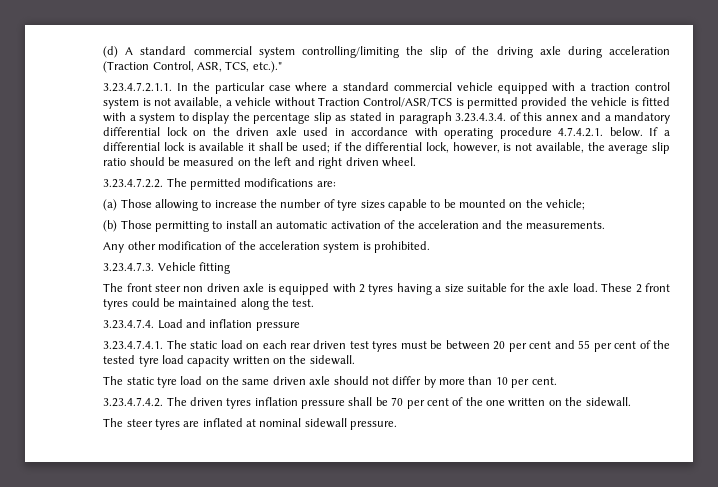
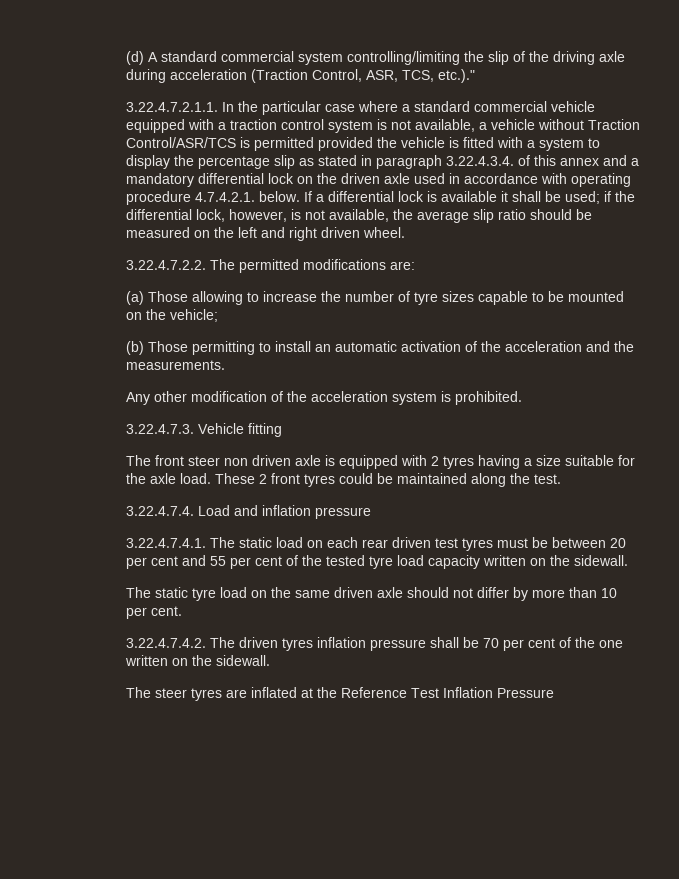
[103,82,173,92] 3.23.4.7.2.1.1. -> [126,102,219,112] 3.22.4.7.2.1.1.
[455,113,507,122] 3.23.4.3.4. -> [446,156,515,166] 3.22.4.3.4.
[103,178,164,188] 3.23.4.7.2.2. -> [126,260,207,270] 3.22.4.7.2.2.
[103,262,155,272] 3.23.4.7.3. -> [126,424,195,434] 3.22.4.7.3.
[103,319,155,329] 3.23.4.7.4. -> [126,506,195,516] 3.22.4.7.4.
[103,340,164,350] 3.23.4.7.4.1. -> [126,538,207,548] 3.22.4.7.4.1.
[103,397,164,407] 3.23.4.7.4.2. -> [126,638,207,648] 3.22.4.7.4.2.
[259,418,398,430] nominal sidewall pressure. -> [317,687,555,698] the Reference Test Inflation Pressure

